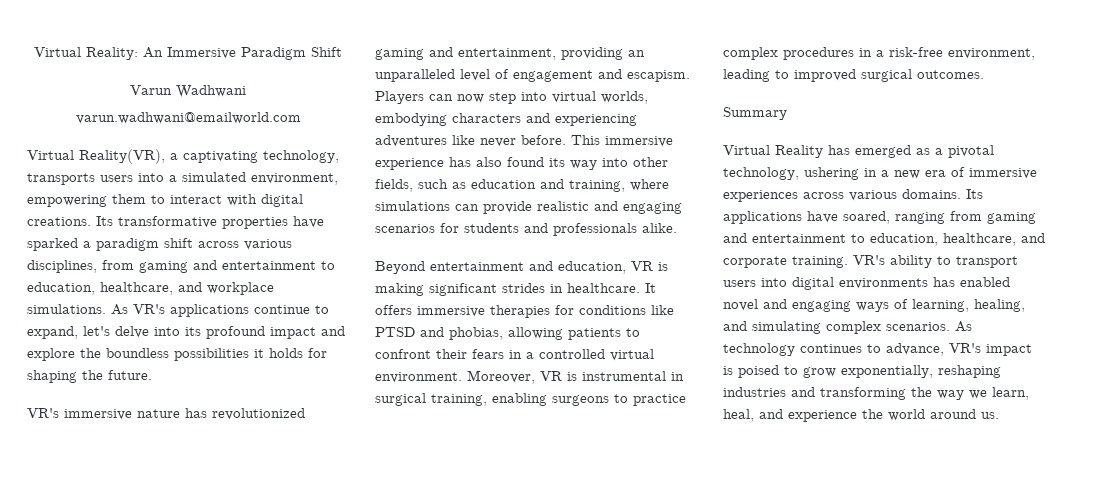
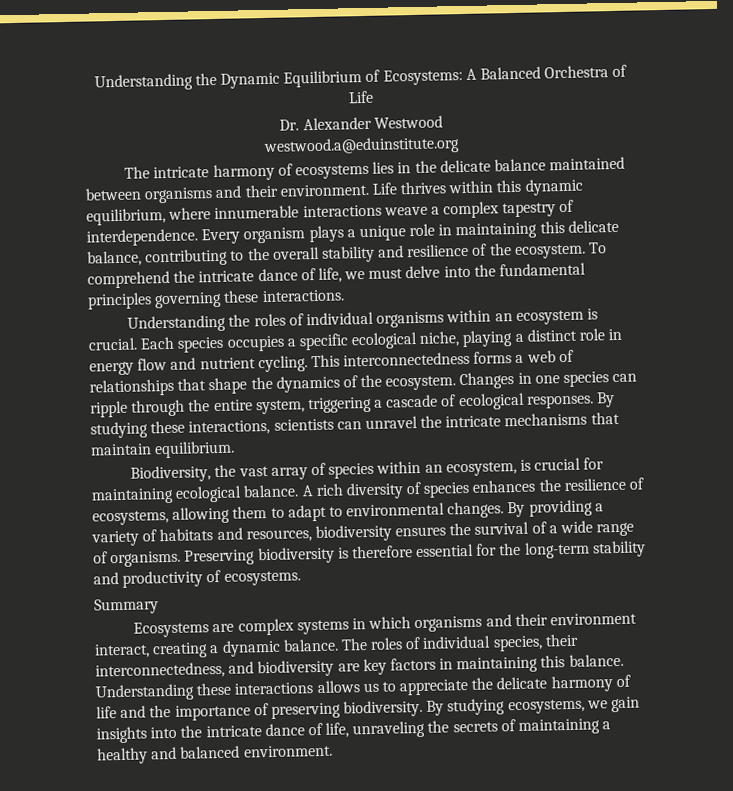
[34,47,342,60] [130,85,246,98] [75,112,301,124] [27,149,339,164] [27,172,338,185] [27,194,303,207] [27,216,324,229] [27,238,292,251] [27,260,335,273] [27,282,274,295] [27,304,329,317] [27,326,345,339] [27,348,327,361] [27,370,152,383] [27,408,305,420] [375,47,645,60] [375,69,690,82] [375,91,648,104] [375,113,637,126] [375,135,673,147] [375,157,668,170] [375,179,669,192] [375,201,682,214] [375,223,677,236] [375,261,668,274] [375,283,656,296] [375,305,674,318] [375,327,640,340] [375,349,654,361] [375,370,684,384] [375,393,686,406] [723,47,1035,60] [723,69,984,82] [723,107,787,120] [723,145,994,158] [723,167,1037,180] [723,189,983,202] [723,211,1036,224] [723,233,1045,246] [723,255,1018,268] [723,277,1010,290] [723,299,1025,312] [723,321,972,334] [723,343,1032,356] [723,365,1001,378] [723,387,1029,400] [723,409,999,422] Virtual Reality: An Immersive Paradigm Shift // Varun Wadhwani // varun.wadhwani@emailworld.com // Virtual Reality(VR), a captivating technology, transports users into a simulated environment, empowering them to interact with digital creations. Its transformative properties have sparked a paradigm shift across various disciplines, from gaming and entertainment to education, healthcare, and workplace simulations. As VR's applications continue to expand, let's delve into its profound impact and explore the boundless possibilities it holds for shaping the future. // VR's immersive nature has revolutionized gaming and entertainment, providing an unparalleled level of engagement and escapism. Players can now step into virtual worlds, embodying characters and experiencing adventures like never before. This immersive experience has also found its way into other fields, such as education and training, where simulations can provide realistic and engaging scenarios for students and professionals alike. // Beyond entertainment and education, VR is making significant strides in healthcare. It offers immersive therapies for conditions like PTSD and phobias, allowing patients to confront their fears in a controlled virtual environment. Moreover, VR is instrumental in surgical training, enabling surgeons to practice complex procedures in a risk-free environment, leading to improved surgical outcomes. // Summary // Virtual Reality has emerged as a pivotal technology, ushering in a new era of immersive experiences across various domains. Its applications have soared, ranging from gaming and entertainment to education, healthcare, and corporate training. VR's ability to transport users into digital environments has enabled novel and engaging ways of learning, healing, and simulating complex scenarios. As technology continues to advance, VR's impact is poised to grow exponentially, reshaping industries and transforming the way we learn, heal, and experience the world around us. -> [93,64,628,92] [347,90,374,104] [279,115,443,131] [263,136,460,157] [124,156,626,182] [85,178,584,204] [86,199,575,226] [86,219,619,247] [87,242,608,267] [87,262,587,289] [87,289,345,310] [127,308,598,333] [88,328,623,353] [89,349,574,376] [89,371,638,397] [90,392,616,418] [90,411,620,439] [90,440,236,459] [130,457,605,483] [91,477,645,505] [92,499,604,526] [91,520,635,547] [93,540,646,568] [93,569,301,588] [94,598,159,615] [133,612,637,638] [94,633,579,659] [95,653,624,680] [95,674,631,702] [96,696,641,721] [96,718,612,744] [97,744,333,765] Understanding the Dynamic Equilibrium of Ecosystems: A Balanced Orchestra of Life // Dr. Alexander Westwood // westwood.a@eduinstitute.org // The intricate harmony of ecosystems lies in the delicate balance maintained between organisms and their environment. Life thrives within this dynamic equilibrium, where innumerable interactions weave a complex tapestry of interdependence. Every organism plays a unique role in maintaining this delicate balance, contributing to the overall stability and resilience of the ecosystem. To comprehend the intricate dance of life, we must delve into the fundamental principles governing these interactions. // Understanding the roles of individual organisms within an ecosystem is crucial. Each species occupies a specific ecological niche, playing a distinct role in energy flow and nutrient cycling. This interconnectedness forms a web of relationships that shape the dynamics of the ecosystem. Changes in one species can ripple through the entire system, triggering a cascade of ecological responses. By studying these interactions, scientists can unravel the intricate mechanisms that maintain equilibrium. // Biodiversity, the vast array of species within an ecosystem, is crucial for maintaining ecological balance. A rich diversity of species enhances the resilience of ecosystems, allowing them to adapt to environmental changes. By providing a variety of habitats and resources, biodiversity ensures the survival of a wide range of organisms. Preserving biodiversity is therefore essential for the long-term stability and productivity of ecosystems. // Summary // Ecosystems are complex systems in which organisms and their environment interact, creating a dynamic balance. The roles of individual species, their interconnectedness, and biodiversity are key factors in maintaining this balance. Understanding these interactions allows us to appreciate the delicate harmony of life and the importance of preserving biodiversity. By studying ecosystems, we gain insights into the intricate dance of life, unraveling the secrets of maintaining a healthy and balanced environment.

